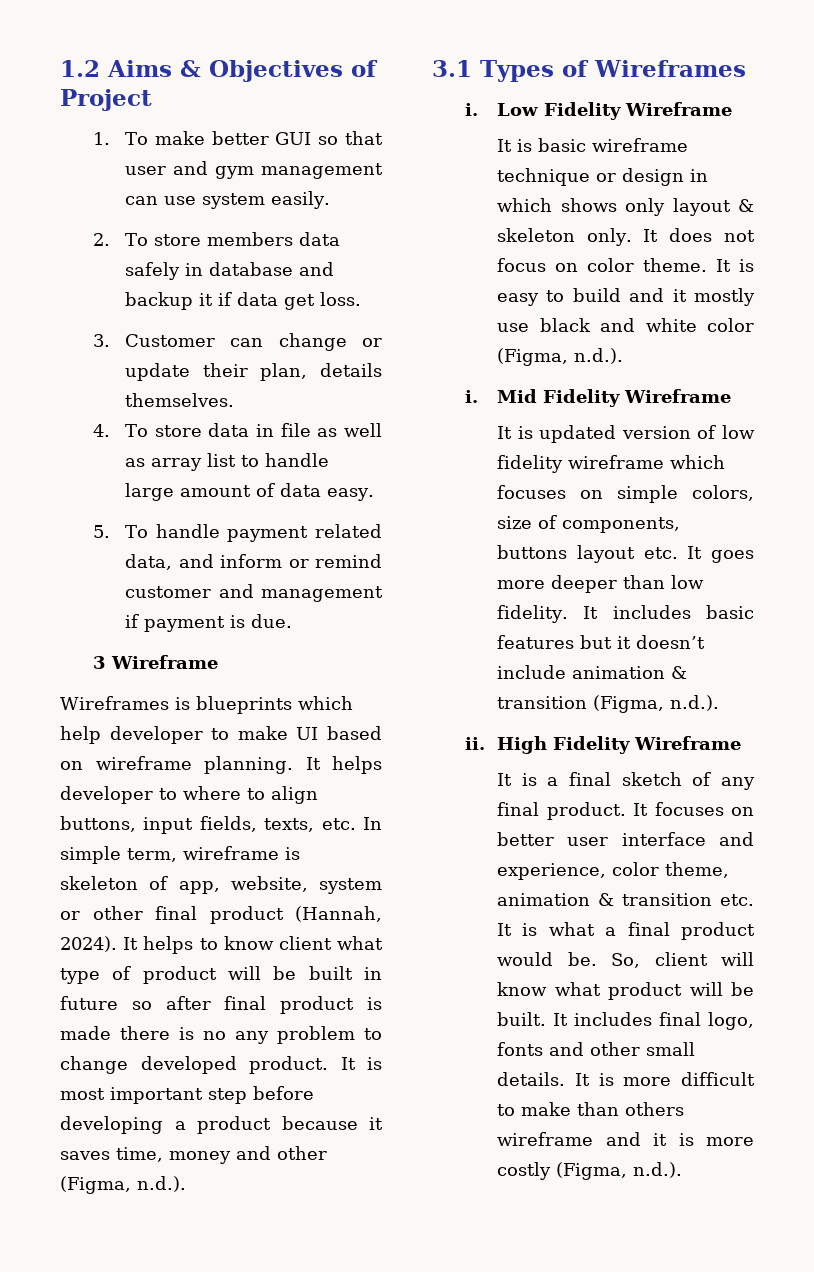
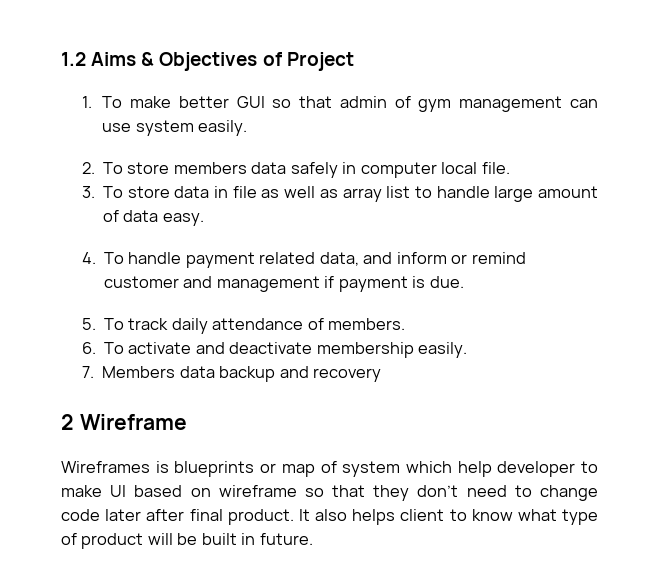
[124,161,208,175] user and -> [339,96,411,108] admin of
[208,262,334,276] [124,292,361,310] [92,333,382,351] [124,363,382,381] [124,393,234,407] [92,424,110,437] database and backup it if data get loss. // 3. Customer can change or update their plan, details themselves. // 4. -> [360,162,510,178] [81,186,95,198] computer local file. // 3.
[92,525,110,538] 5. -> [81,252,96,264] 4.
[92,656,106,669] 3 -> [81,318,406,334] [81,342,468,358] [81,366,382,382] [61,414,74,430] 5. To track daily attendance of members. // 6. To activate and deactivate membership easily. // 7. Members data backup and recovery // 2
(292, 705) none -> [260,461,401,477] or map of system
[204,756,382,774] [60,786,318,804] [60,816,382,834] [60,846,300,864] [60,876,382,894] [60,906,382,924] [60,936,194,954] planning. It helps developer to where to align buttons, input fields, texts, etc. In simple term, wireframe is skeleton of app, website, system or other final product (Hannah, 2024). It helps -> [304,485,598,501] [61,509,445,525] so that they don’t need to change code later after final product. It also helps client
[278,936,332,950] client -> (513, 515) none
[60,996,383,1014] [60,1026,382,1044] [60,1056,382,1074] [60,1086,314,1104] [60,1116,383,1134] [60,1146,327,1164] [60,1176,186,1194] [432,60,746,82] [464,102,732,120] [496,138,688,152] [496,168,708,186] [496,198,754,216] [496,228,755,246] [496,258,754,272] [496,288,755,306] [496,318,754,332] [496,348,623,366] [464,389,731,407] [496,425,755,443] [496,455,725,473] [496,485,754,503] [496,515,680,533] [496,545,754,563] [496,575,704,593] [496,605,754,623] [496,635,705,649] [496,665,687,679] [496,695,719,713] [464,736,741,754] [496,772,755,790] [496,802,754,820] [496,832,754,846] [496,862,729,880] [496,893,754,906] [496,922,755,940] [496,952,754,968] [496,982,754,1000] [496,1012,754,1030] [496,1042,695,1056] [496,1072,755,1086] [496,1102,684,1116] [496,1132,754,1146] [496,1162,682,1180] future so after final product is made there is no any problem to change developed product. It is most important step before developing a product because it saves time, money and other (Figma, n.d.). // 3.1 Types of Wireframes // i. Low Fidelity Wireframe // It is basic wireframe technique or design in which shows only layout & skeleton only. It does not focus on color theme. It is easy to build and it mostly use black and white color (Figma, n.d.). // i. Mid Fidelity Wireframe // It is updated version of low fidelity wireframe which focuses on simple colors, size of components, buttons layout etc. It goes more deeper than low fidelity. It includes basic features but it doesn’t include animation & transition (Figma, n.d.). // ii. High Fidelity Wireframe // It is a final sketch of any final product. It focuses on better user interface and experience, color theme, animation & transition etc. It is what a final product would be. So, client will know what product will be built. It includes final logo, fonts and other small details. It is more difficult to make than others wireframe and it is more costly (Figma, n.d.). -> [259,533,313,545] future.

